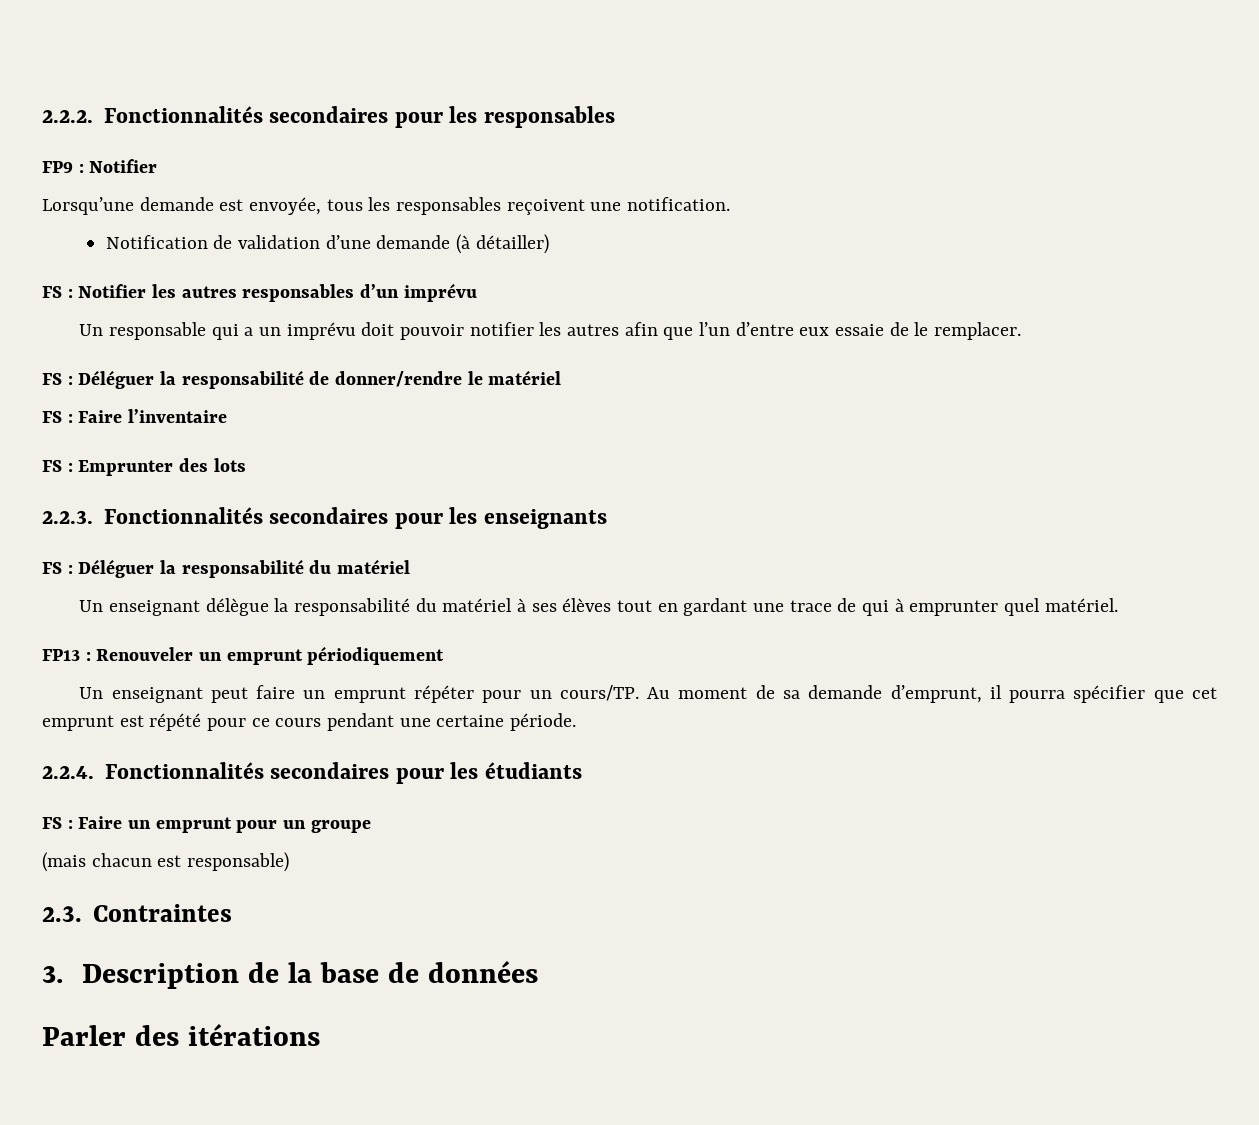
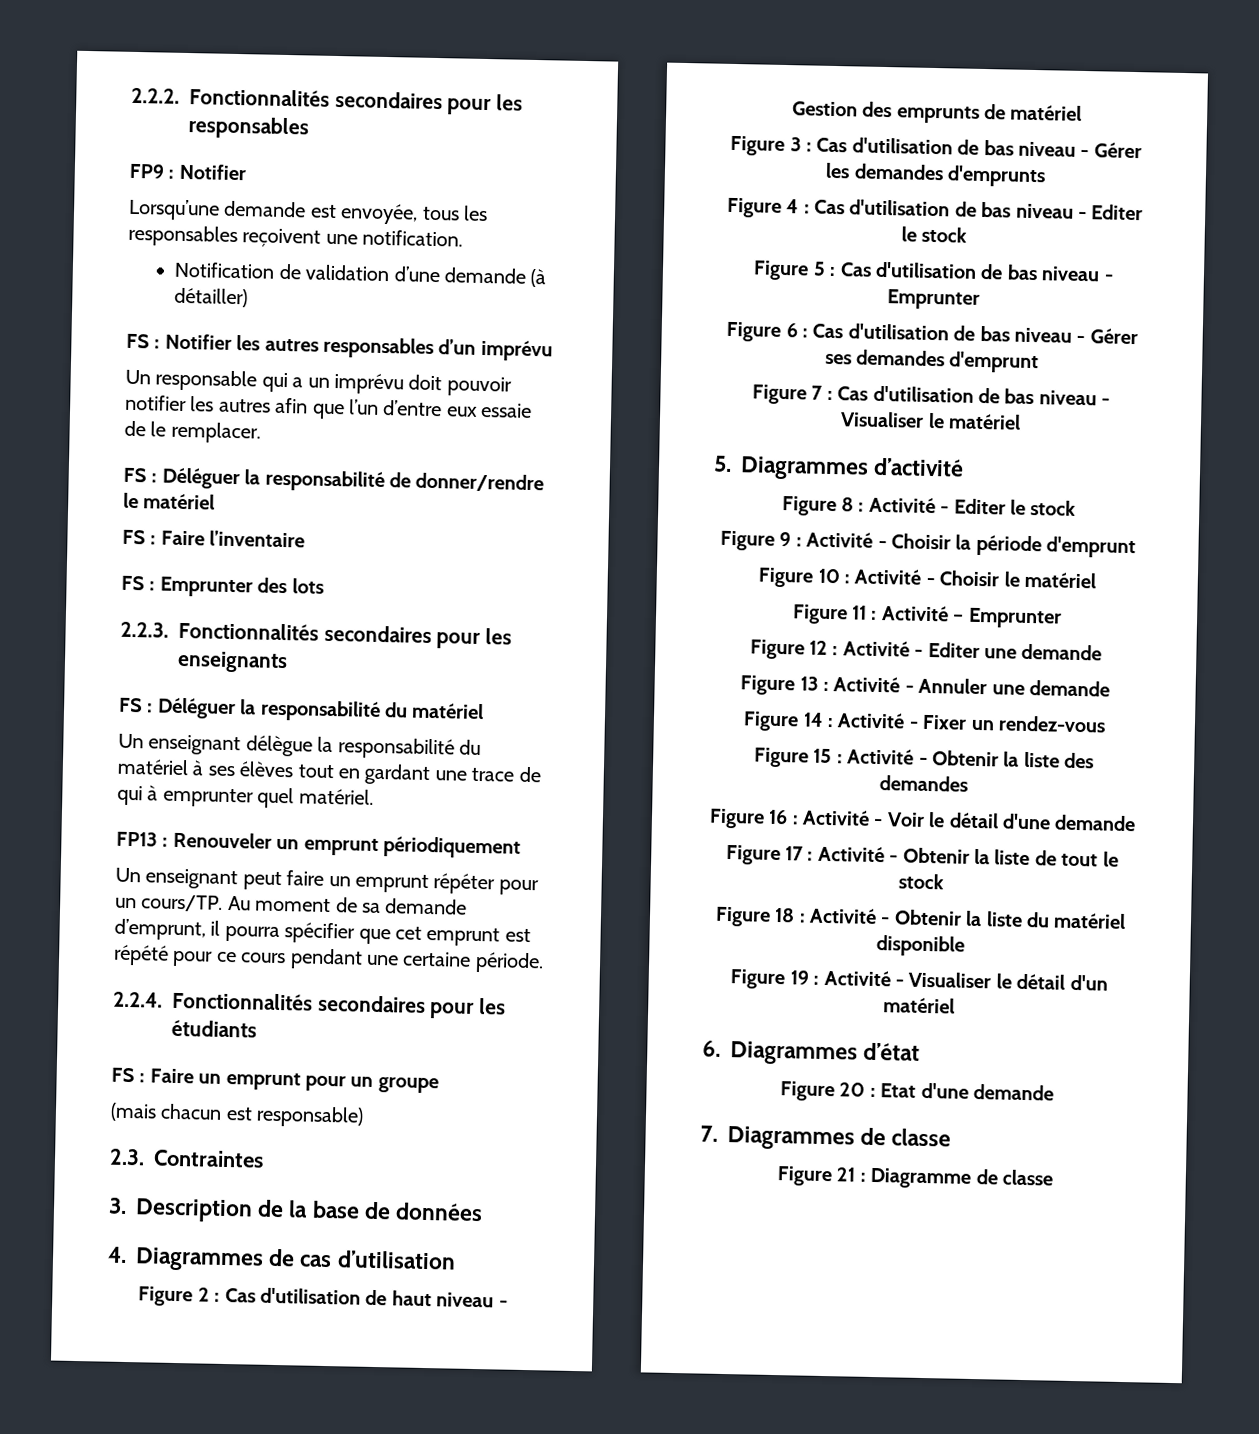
[42,1023,320,1046] Parler des itérations -> [107,1246,456,1272] [138,1286,508,1308] [791,101,1083,124] [730,135,1142,159] [825,162,1046,188] [726,197,1144,221] [900,226,968,243] [753,260,1113,282] [886,289,980,310] [726,321,1138,345] [824,349,1040,374] [751,384,1111,406] [840,411,1021,430] [713,455,965,481] [781,496,1077,517] [719,530,1137,559] [758,567,1096,589] [791,604,1062,629] [749,639,1103,661] [740,675,1110,697] [743,711,1106,733] [753,747,1095,769] [878,775,968,792] [708,808,1137,832] [725,844,1119,867] [898,873,944,890] [714,906,1127,930] [875,934,965,957] [730,969,1108,991] [883,997,955,1014] [702,1040,921,1066] [780,1081,1054,1102] [700,1125,952,1151] [777,1166,1053,1189] 4. Diagrammes de cas d’utilisation // Figure 2 : Cas d'utilisation de haut niveau - Gestion des emprunts de matériel // Figure 3 : Cas d'utilisation de bas niveau - Gérer les demandes d'emprunts // Figure 4 : Cas d'utilisation de bas niveau - Editer le stock // Figure 5 : Cas d'utilisation de bas niveau - Emprunter // Figure 6 : Cas d'utilisation de bas niveau - Gérer ses demandes d'emprunt // Figure 7 : Cas d'utilisation de bas niveau - Visualiser le matériel // 5. Diagrammes d’activité // Figure 8 : Activité - Editer le stock // Figure 9 : Activité - Choisir la période d'emprunt // Figure 10 : Activité - Choisir le matériel // Figure 11 : Activité – Emprunter // Figure 12 : Activité - Editer une demande // Figure 13 : Activité - Annuler une demande // Figure 14 : Activité - Fixer un rendez-vous // Figure 15 : Activité - Obtenir la liste des demandes // Figure 16 : Activité - Voir le détail d'une demande // Figure 17 : Activité - Obtenir la liste de tout le stock // Figure 18 : Activité - Obtenir la liste du matériel disponible // Figure 19 : Activité - Visualiser le détail d'un matériel // 6. Diagrammes d’état // Figure 20 : Etat d'une demande // 7. Diagrammes de classe // Figure 21 : Diagramme de classe

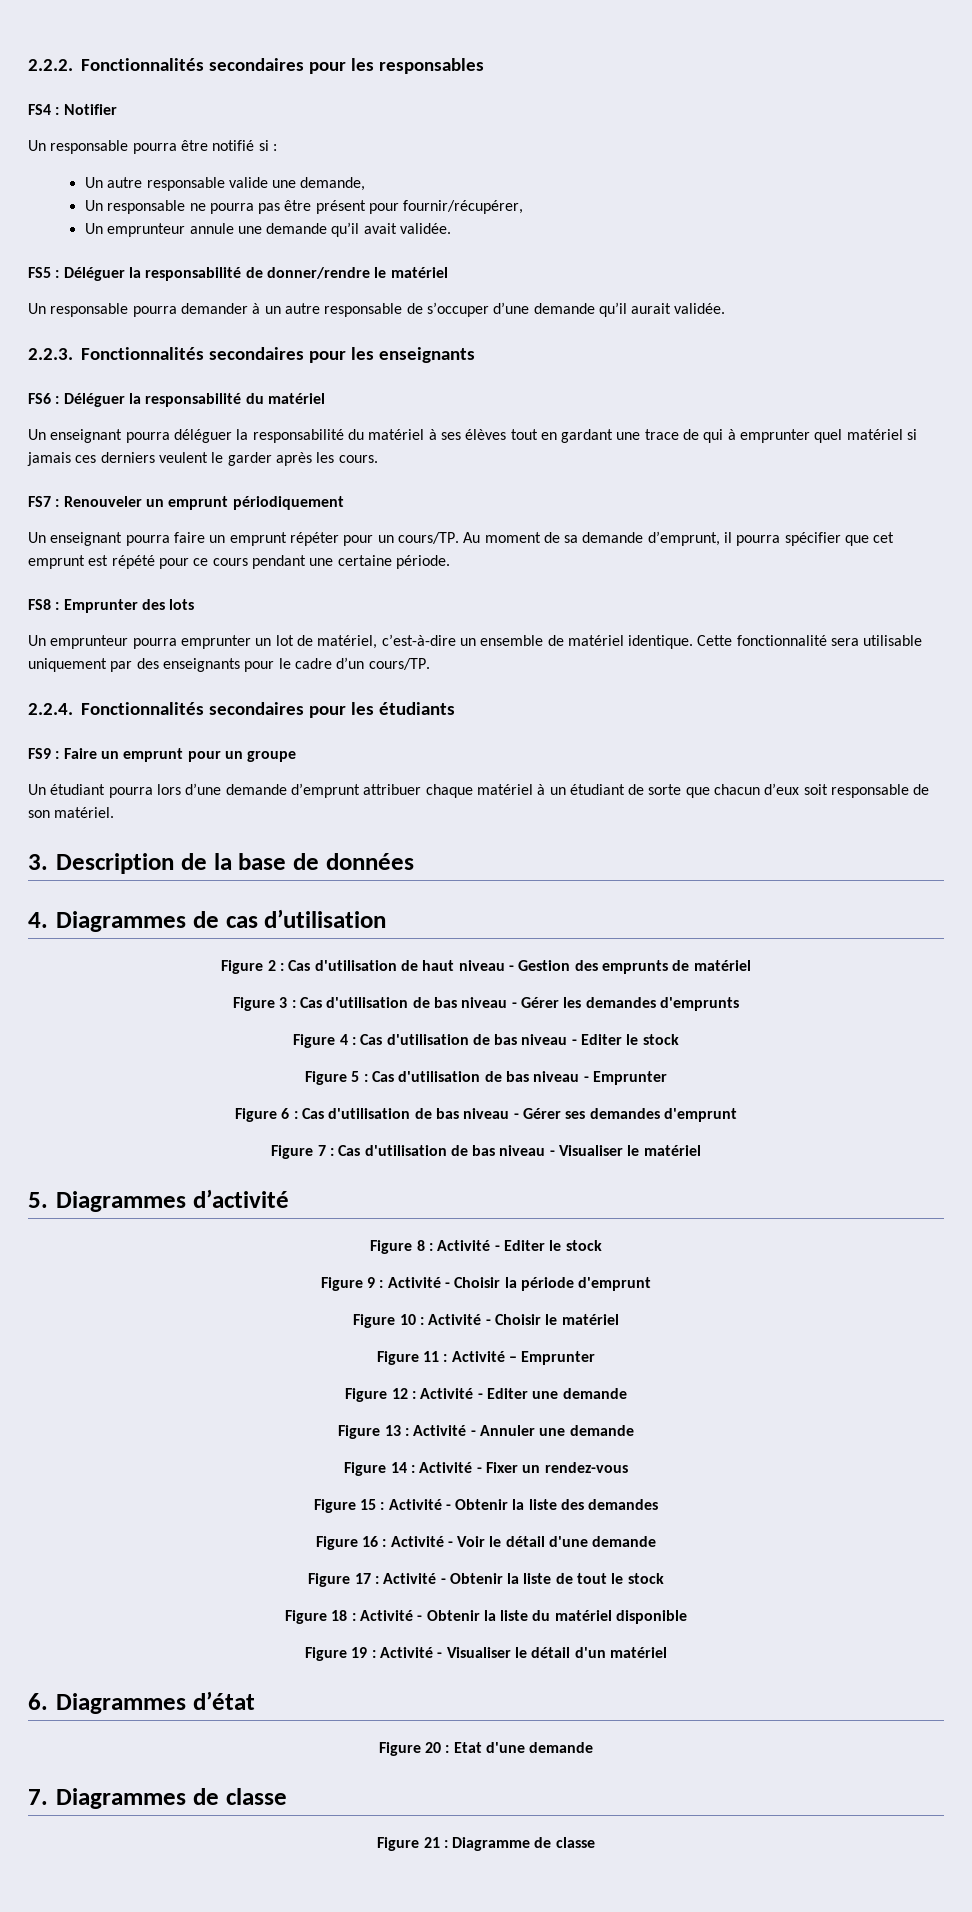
[129,163,164,179] FP9 -> [28,104,51,115] FS4
[128,198,488,225] [128,224,464,248] [174,261,547,288] [174,287,249,308] [126,333,553,362] [125,369,512,397] [125,394,533,420] [124,420,261,444] [123,467,147,483] Lorsqu’une demande est envoyée, tous les responsables reçoivent une notification. // Notification de validation d’une demande (à détailler) // FS : Notifier les autres responsables d’un imprévu // Un responsable qui a un imprévu doit pouvoir notifier les autres afin que l’un d’entre eux essaie de le remplacer. // FS -> [28,140,277,154] [84,177,366,191] [84,200,524,214] [84,222,452,237] [28,267,51,278] Un responsable pourra être notifié si : // Un autre responsable valide une demande, // Un responsable ne pourra pas être présent pour fournir/récupérer, // Un emprunteur annule une demande qu’il avait validée. // FS5
[122,529,306,548] [121,575,324,598] FS : Faire l’inventaire // FS : Emprunter des lots -> [28,302,726,317] Un responsable pourra demander à un autre responsable de s’occuper d’une demande qu’il aurait validée.
[119,697,143,713] FS -> [28,393,51,404] FS6
[245,735,313,757] délègue -> [125,429,232,443] pourra déléguer
[298,788,374,805] [116,831,158,847] matériel. // FP13 -> [846,429,918,440] [27,452,378,466] [28,496,51,507] matériel si jamais ces derniers veulent le garder après les cours. // FS7
[242,871,282,891] peut -> [125,535,170,546] pourra
(544, 962) none -> [28,599,195,613] [28,634,923,649] [28,657,430,672] // FS8 : Emprunter des lots // Un emprunteur pourra emprunter un lot de matériel, c’est-à-dire un ensemble de matériel identique. Cette fonctionnalité sera utilisable uniquement par des enseignants pour le cadre d’un cours/TP.
[111,1067,135,1083] FS -> [28,748,51,759] FS9
[110,1102,365,1128] [109,1148,264,1168] (mais chacun est responsable) // 2.3. Contraintes -> [28,783,930,798] [28,807,115,818] Un étudiant pourra lors d’une demande d’emprunt attribuer chaque matériel à un étudiant de sorte que chacun d’eux soit responsable de son matériel.

